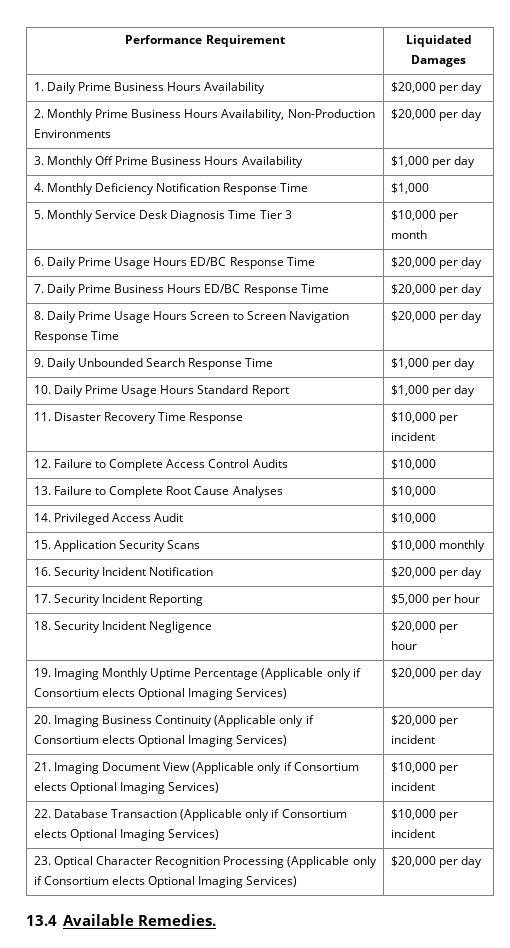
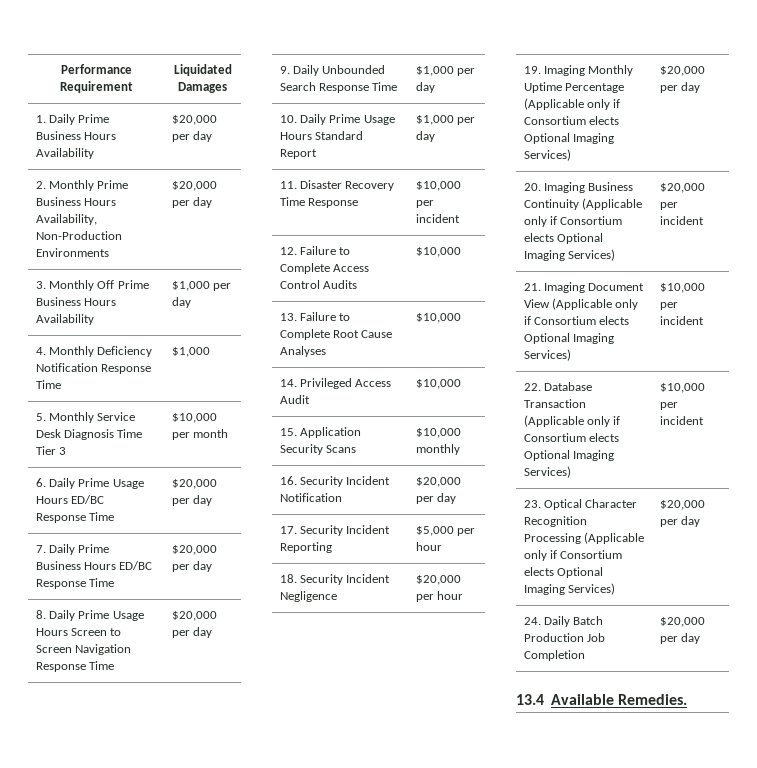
(483, 862) none -> [523,616,604,627] [523,633,606,642] [523,650,585,661] [659,617,705,627] [659,633,701,644] // 24. Daily Batch Production Job Completion | $20,000 per day

